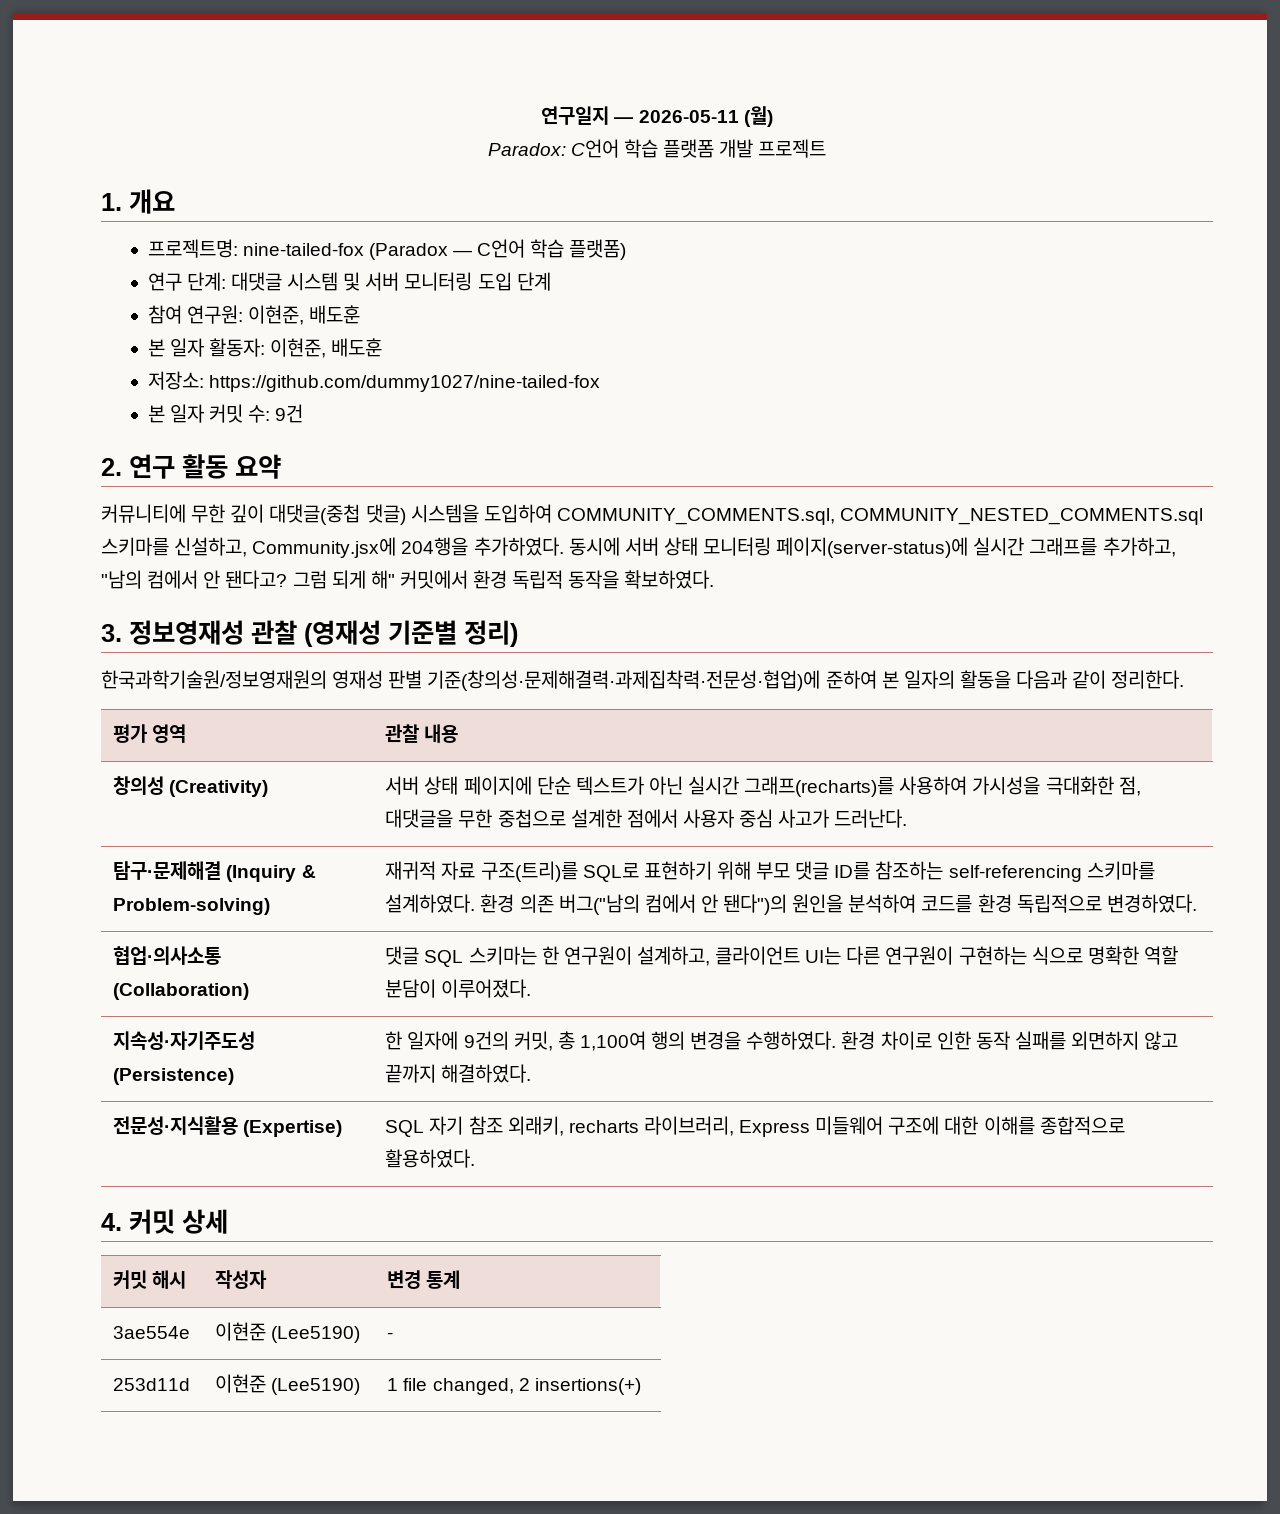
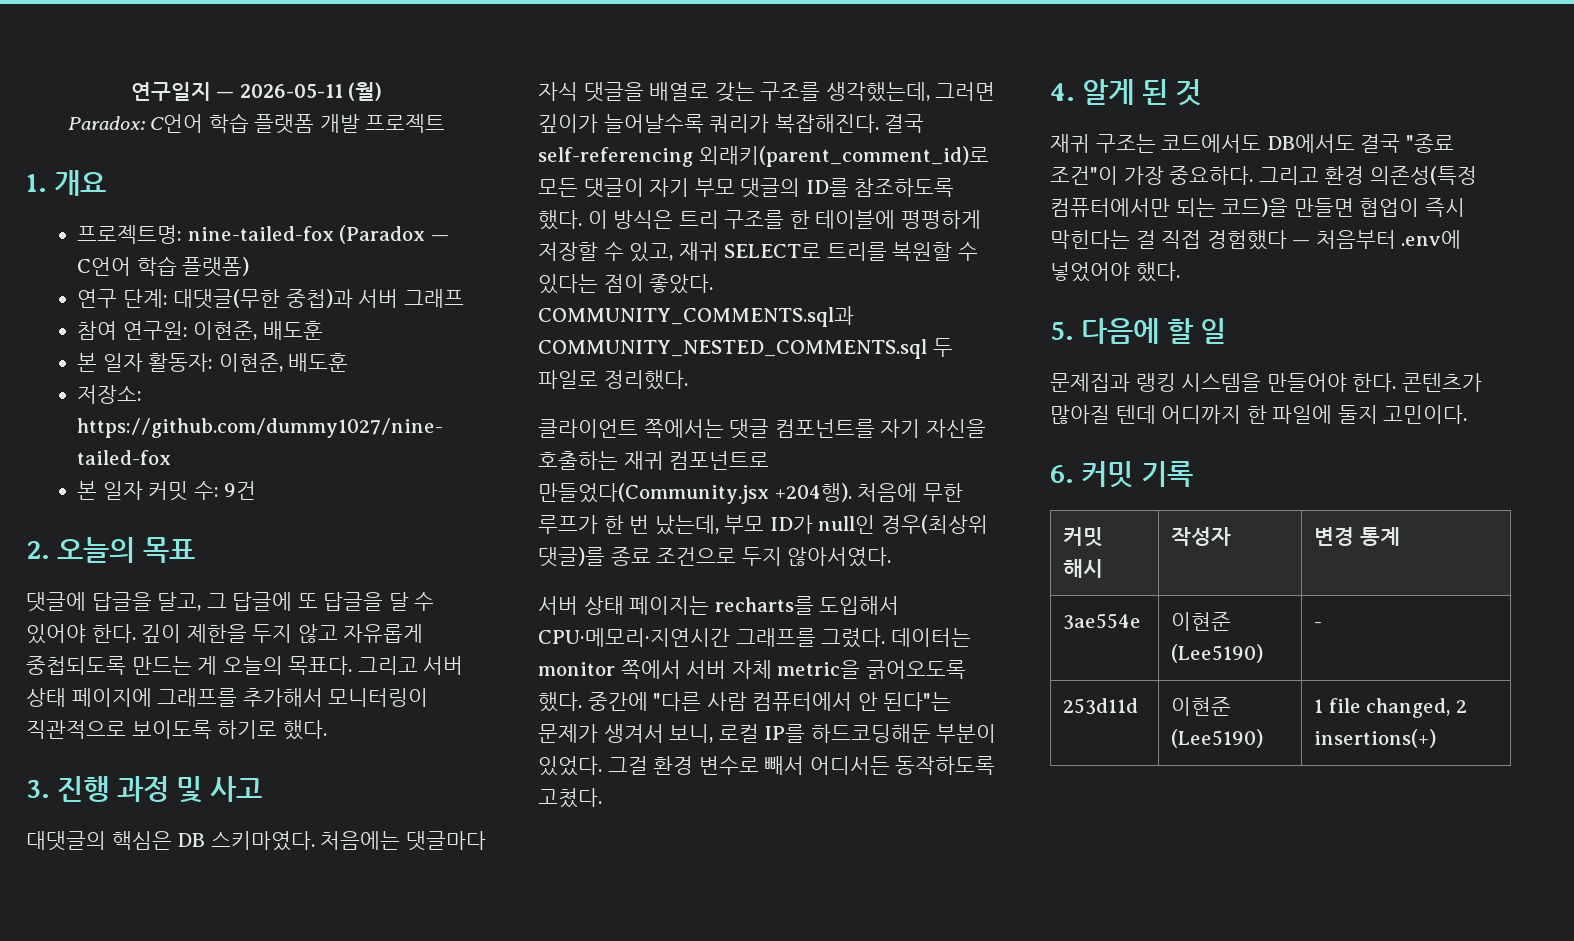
[230,272,551,291] 대댓글 시스템 및 서버 모니터링 도입 단계 -> [173,289,464,309] 대댓글(무한 중첩)과 서버 그래프
[129,454,281,479] [101,504,1204,525] [101,537,1176,558] [101,570,715,589] [101,620,518,647] [101,670,1185,691] [113,724,187,743] [385,724,459,743] [113,776,269,797] [385,776,1141,797] [385,809,908,828] [113,861,316,882] [113,898,271,915] [385,861,1155,882] [385,894,1197,915] [113,946,222,965] [113,983,250,1000] [385,946,1178,967] [385,979,532,998] [113,1031,256,1050] [113,1068,235,1085] [385,1031,1179,1051] [385,1064,532,1083] [113,1116,343,1137] [385,1116,1125,1137] [385,1149,476,1168] [101,1209,228,1234] 연구 활동 요약 // 커뮤니티에 무한 깊이 대댓글(중첩 댓글) 시스템을 도입하여 COMMUNITY_COMMENTS.sql, COMMUNITY_NESTED_COMMENTS.sql 스키마를 신설하고, Community.jsx에 204행을 추가하였다. 동시에 서버 상태 모니터링 페이지(server-status)에 실시간 그래프를 추가하고, "남의 컴에서 안 됀다고? 그럼 되게 해" 커밋에서 환경 독립적 동작을 확보하였다. // 3. 정보영재성 관찰 (영재성 기준별 정리) // 한국과학기술원/정보영재원의 영재성 판별 기준(창의성·문제해결력·과제집착력·전문성·협업)에 준하여 본 일자의 활동을 다음과 같이 정리한다. // 평가 영역 | 관찰 내용 // 창의성 (Creativity) | 서버 상태 페이지에 단순 텍스트가 아닌 실시간 그래프(recharts)를 사용하여 가시성을 극대화한 점, 대댓글을 무한 중첩으로 설계한 점에서 사용자 중심 사고가 드러난다. // 탐구·문제해결 (Inquiry & Problem-solving) | 재귀적 자료 구조(트리)를 SQL로 표현하기 위해 부모 댓글 ID를 참조하는 self-referencing 스키마를 설계하였다. 환경 의존 버그("남의 컴에서 안 됀다")의 원인을 분석하여 코드를 환경 독립적으로 변경하였다. // 협업·의사소통 (Collaboration) | 댓글 SQL 스키마는 한 연구원이 설계하고, 클라이언트 UI는 다른 연구원이 구현하는 식으로 명확한 역할 분담이 이루어졌다. // 지속성·자기주도성 (Persistence) | 한 일자에 9건의 커밋, 총 1,100여 행의 변경을 수행하였다. 환경 차이로 인한 동작 실패를 외면하지 않고 끝까지 해결하였다. // 전문성·지식활용 (Expertise) | SQL 자기 참조 외래키, recharts 라이브러리, Express 미들웨어 구조에 대한 이해를 종합적으로 활용하였다. // 4. 커밋 상세 -> [57,537,195,563] [26,592,435,612] [26,624,424,644] [26,656,464,675] [26,688,429,707] [26,720,327,740] [26,776,262,803] [26,831,486,851] [538,82,996,102] [538,114,925,133] [538,146,989,167] [538,178,955,198] [538,210,981,230] [538,242,978,262] [538,274,714,294] [538,306,854,327] [538,338,953,359] [538,370,688,390] [538,419,986,439] [538,451,770,470] [538,483,963,504] [538,515,988,535] [538,547,892,567] [538,596,900,615] [538,628,971,648] [538,660,966,679] [538,692,952,712] [538,724,997,743] [538,756,996,776] [538,788,602,808] [1050,79,1202,106] [1050,134,1454,153] [1050,166,1477,185] [1050,198,1465,217] [1050,230,1462,250] [1050,262,1180,282] [1050,318,1227,344] [1050,373,1482,392] [1050,405,1468,424] [1050,461,1193,488] 오늘의 목표 // 댓글에 답글을 달고, 그 답글에 또 답글을 달 수 있어야 한다. 깊이 제한을 두지 않고 자유롭게 중첩되도록 만드는 게 오늘의 목표다. 그리고 서버 상태 페이지에 그래프를 추가해서 모니터링이 직관적으로 보이도록 하기로 했다. // 3. 진행 과정 및 사고 // 대댓글의 핵심은 DB 스키마였다. 처음에는 댓글마다 자식 댓글을 배열로 갖는 구조를 생각했는데, 그러면 깊이가 늘어날수록 쿼리가 복잡해진다. 결국 self-referencing 외래키(parent_comment_id)로 모든 댓글이 자기 부모 댓글의 ID를 참조하도록 했다. 이 방식은 트리 구조를 한 테이블에 평평하게 저장할 수 있고, 재귀 SELECT로 트리를 복원할 수 있다는 점이 좋았다. COMMUNITY_COMMENTS.sql과 COMMUNITY_NESTED_COMMENTS.sql 두 파일로 정리했다. // 클라이언트 쪽에서는 댓글 컴포넌트를 자기 자신을 호출하는 재귀 컴포넌트로 만들었다(Community.jsx +204행). 처음에 무한 루프가 한 번 났는데, 부모 ID가 null인 경우(최상위 댓글)를 종료 조건으로 두지 않아서였다. // 서버 상태 페이지는 recharts를 도입해서 CPU·메모리·지연시간 그래프를 그렸다. 데이터는 monitor 쪽에서 서버 자체 metric을 긁어오도록 했다. 중간에 "다른 사람 컴퓨터에서 안 된다"는 문제가 생겨서 보니, 로컬 IP를 하드코딩해둔 부분이 있었다. 그걸 환경 변수로 빼서 어디서든 동작하도록 고쳤다. // 4. 알게 된 것 // 재귀 구조는 코드에서도 DB에서도 결국 "종료 조건"이 가장 중요하다. 그리고 환경 의존성(특정 컴퓨터에서만 되는 코드)을 만들면 협업이 즉시 막힌다는 걸 직접 경험했다 — 처음부터 .env에 넣었어야 했다. // 5. 다음에 할 일 // 문제집과 랭킹 시스템을 만들어야 한다. 콘텐츠가 많아질 텐데 어디까지 한 파일에 둘지 고민이다. // 6. 커밋 기록

